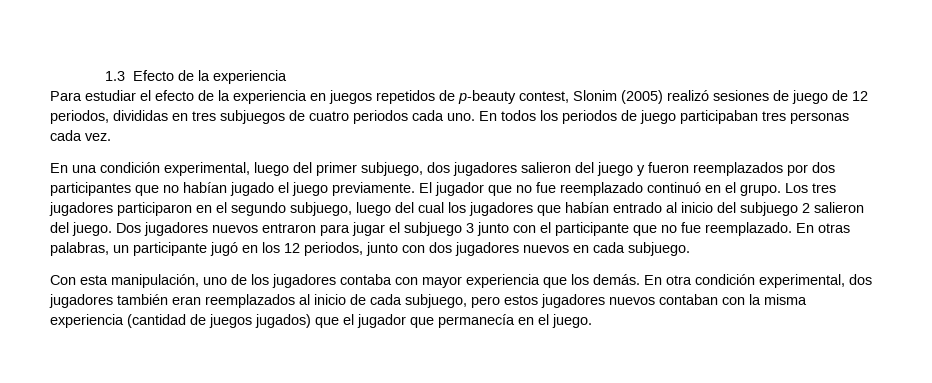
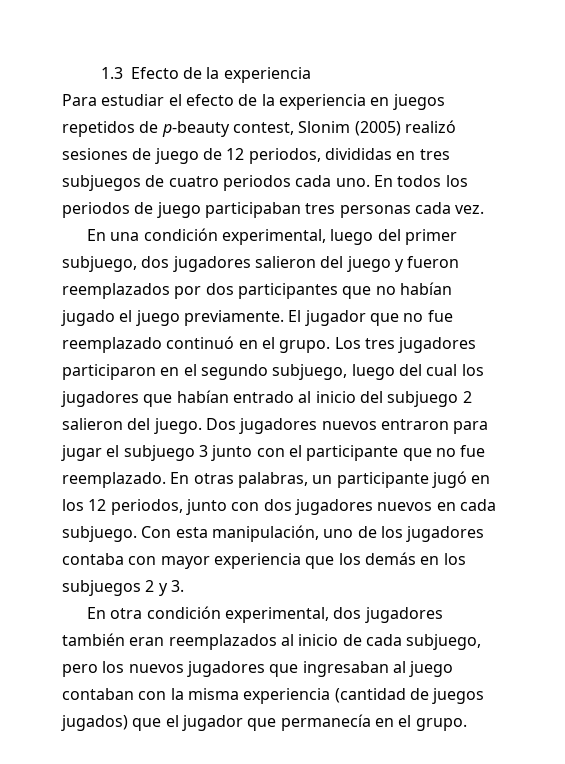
(690, 249) // -> (137, 534) none
[593,274,640,285] demás. -> [364,552,466,565] [62,580,184,596] demás en los subjuegos 2 y 3. //
[504,294,655,308] estos jugadores nuevos -> [102,661,454,677] los nuevos jugadores que ingresaban al juego
[552,314,592,328] juego. -> [415,718,467,731] grupo.

